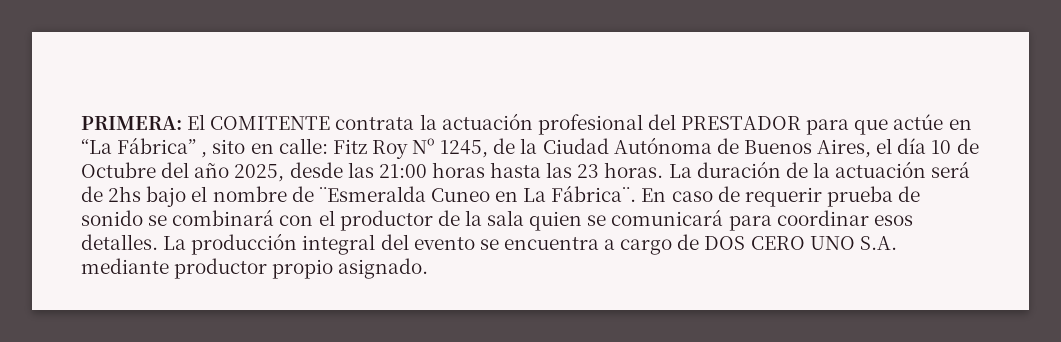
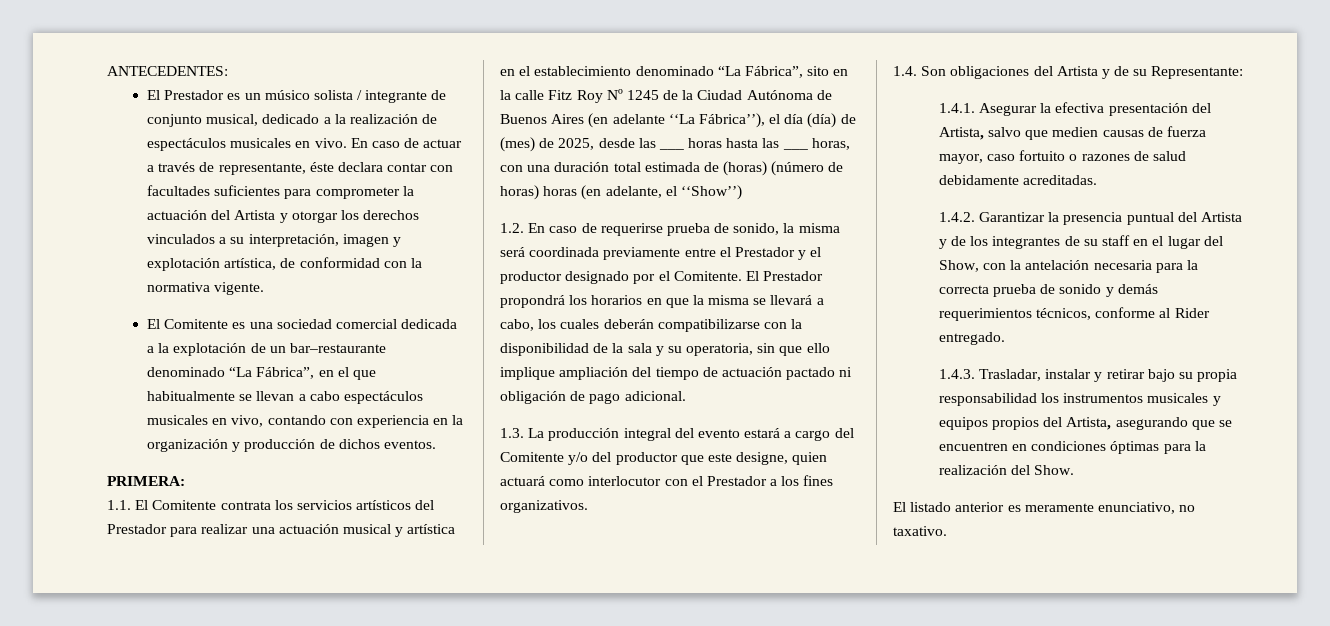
[81,113,972,135] [81,137,328,158] PRIMERA: El COMITENTE contrata la actuación profesional del PRESTADOR para que actúe en “La Fábrica” , sito en calle: -> [107,66,228,76] [146,90,447,103] [146,114,438,127] [146,138,463,151] [146,162,454,175] [146,185,414,199] [146,210,420,223] [146,234,401,247] [146,257,422,271] [146,282,265,295] [146,319,458,329] [146,343,386,356] [146,367,376,380] [146,391,423,404] [146,415,464,428] [146,439,436,452] [107,476,185,486] [107,500,435,510] [107,524,456,537] [500,66,849,78] [500,90,545,100] ANTECEDENTES: // El Prestador es un músico solista / integrante de conjunto musical, dedicado a la realización de espectáculos musicales en vivo. En caso de actuar a través de representante, éste declara contar con facultades suficientes para comprometer la actuación del Artista y otorgar los derechos vinculados a su interpretación, imagen y explotación artística, de conformidad con la normativa vigente. // El Comitente es una sociedad comercial dedicada a la explotación de un bar–restaurante denominado “La Fábrica”, en el que habitualmente se llevan a cabo espectáculos musicales en vivo, contando con experiencia en la organización y producción de dichos eventos. // PRIMERA: // 1.1. El Comitente contrata los servicios artísticos del Prestador para realizar una actuación musical y artística en el establecimiento denominado “La Fábrica”, sito en la calle
[440,140,489,158] 1245, -> [626,90,659,100] 1245
[817,138,979,158] [81,162,230,178] Aires, el día 10 de Octubre del año -> [551,113,856,128] [500,137,555,152] Aires (en adelante ‘‘La Fábrica’’), el día (día) de (mes) de
[378,164,427,178] 21:00 -> [658,148,684,150] ___
[577,161,971,178] [81,185,921,207] [81,209,913,231] [81,234,158,250] 23 horas. La duración de la actuación será de 2hs bajo el nombre de ¨Esmeralda Cuneo en La Fábrica¨. En caso de requerir prueba de sonido se combinará con el productor de la sala quien se comunicará para coordinar esos detalles. -> [782,138,850,150] [500,161,844,176] [500,185,742,200] [500,223,840,236] [500,247,822,260] [500,271,824,284] [500,295,824,308] [500,319,803,332] [500,343,830,356] [500,367,853,380] [500,391,686,404] [500,428,524,438] ___ horas, con una duración total estimada de (horas) (número de horas) horas (en adelante, el ‘‘Show’’) // 1.2. En caso de requerirse prueba de sonido, la misma será coordinada previamente entre el Prestador y el productor designado por el Comitente. El Prestador propondrá los horarios en que la misma se llevará a cabo, los cuales deberán compatibilizarse con la disponibilidad de la sala y su operatoria, sin que ello implique ampliación del tiempo de actuación pactado ni obligación de pago adicional. // 1.3.
[479,234,897,255] [81,258,429,279] se encuentra a cargo de DOS CERO UNO S.A. mediante productor propio asignado. -> [744,428,854,441] [500,452,828,465] [500,475,834,486] [500,500,588,513] [893,66,1244,79] [938,102,1211,116] [938,126,1206,140] [938,150,1186,164] [938,175,1098,185] [938,212,1242,225] [938,235,1223,249] [938,260,1198,273] [938,284,1158,297] [938,307,1210,321] [938,332,1005,345] [938,369,1238,382] [938,393,1221,406] [938,417,1232,430] [938,441,1206,454] [938,465,1075,475] [893,502,1196,514] [893,526,947,536] estará a cargo del Comitente y/o del productor que este designe, quien actuará como interlocutor con el Prestador a los fines organizativos. // 1.4. Son obligaciones del Artista y de su Representante: // 1.4.1. Asegurar la efectiva presentación del Artista, salvo que medien causas de fuerza mayor, caso fortuito o razones de salud debidamente acreditadas. // 1.4.2. Garantizar la presencia puntual del Artista y de los integrantes de su staff en el lugar del Show, con la antelación necesaria para la correcta prueba de sonido y demás requerimientos técnicos, conforme al Rider entregado. // 1.4.3. Trasladar, instalar y retirar bajo su propia responsabilidad los instrumentos musicales y equipos propios del Artista, asegurando que se encuentren en condiciones óptimas para la realización del Show. // El listado anterior es meramente enunciativo, no taxativo.

